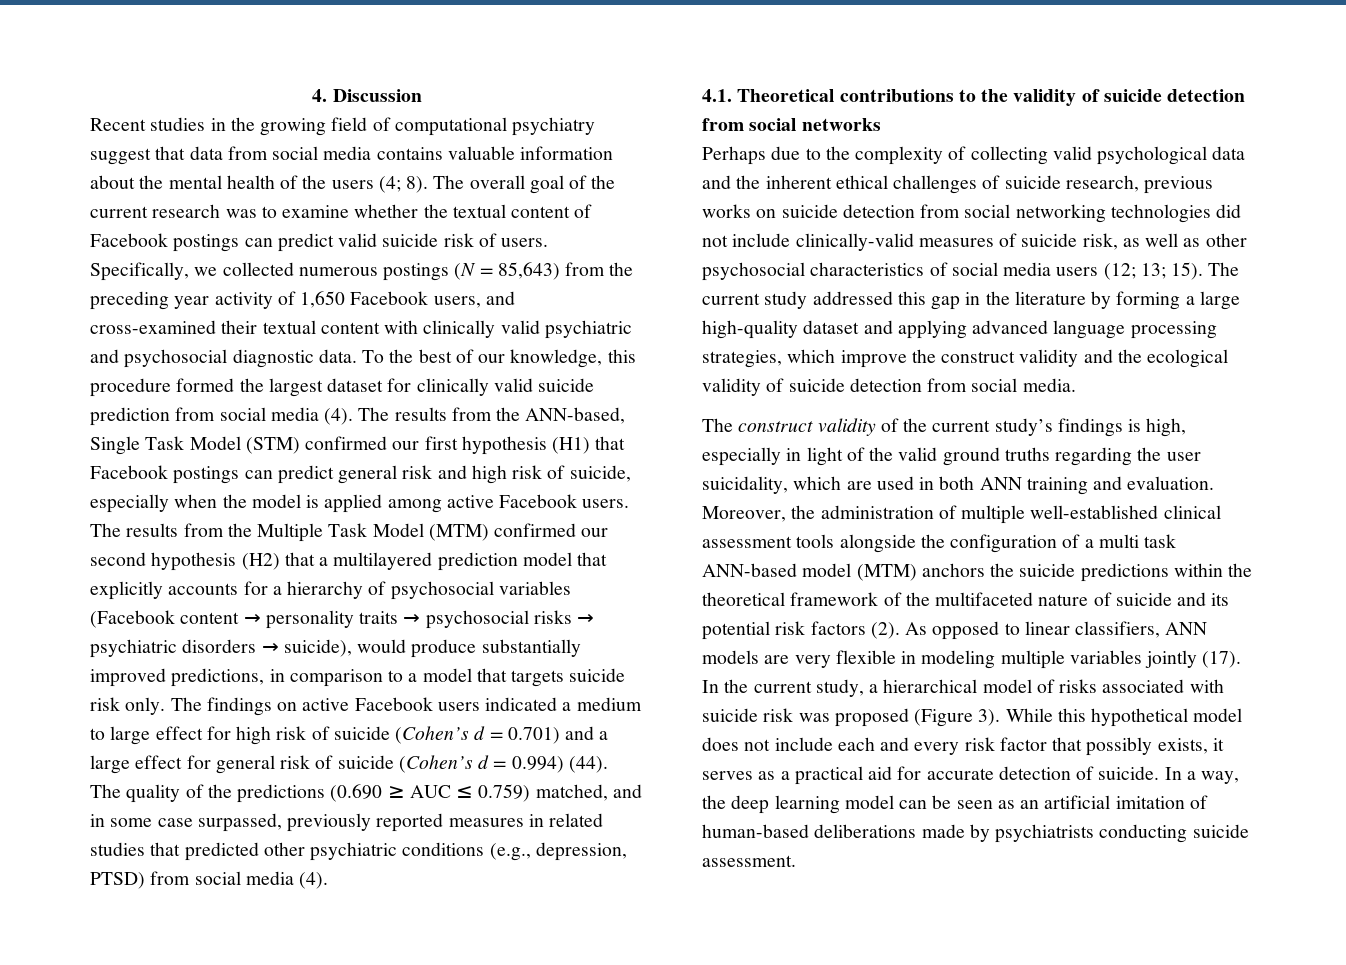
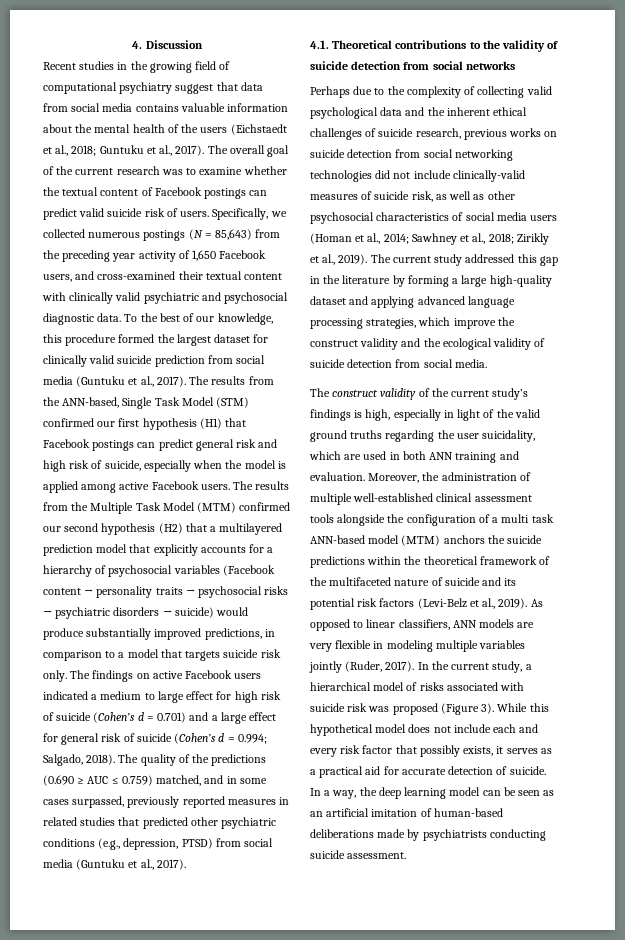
[378,176,429,193] (4; 8). -> [230,124,287,135] [43,145,205,156] (Eichstaedt et al., 2018; Guntuku et al., 2017).
[324,408,354,425] (4). -> [76,376,186,387] (Guntuku et al., 2017).
[283,639,352,657] suicide), -> [174,607,214,618] suicide)
[511,756,608,773] 0.994) (44). -> [237,734,267,744] [43,754,116,766] 0.994; Salgado, 2018).
[157,818,193,827] case -> [43,799,69,805] cases
[299,872,329,889] (4). -> [76,859,186,870] (Guntuku et al., 2017).
[1103,262,1204,280] (12; 13; 15). -> [310,233,549,245] [310,254,368,265] (Homan et al., 2014; Sawhney et al., 2018; Zirikly et al., 2019).
[870,622,900,639] (2). -> [417,598,528,609] (Levi-Belz et al., 2019).
[1202,651,1242,668] (17). -> [345,661,415,672] (Ruder, 2017).

